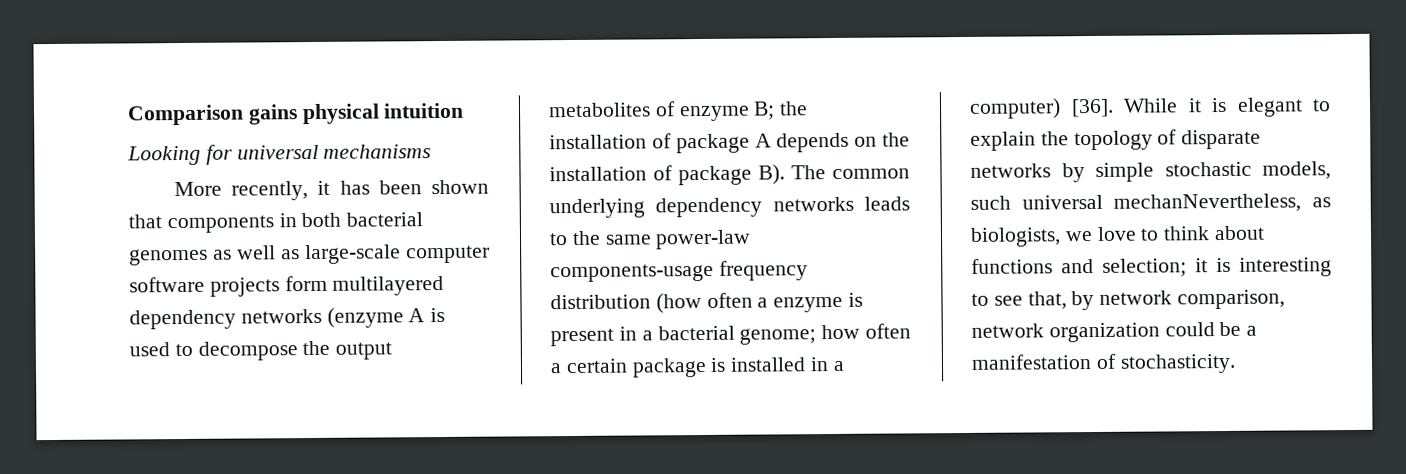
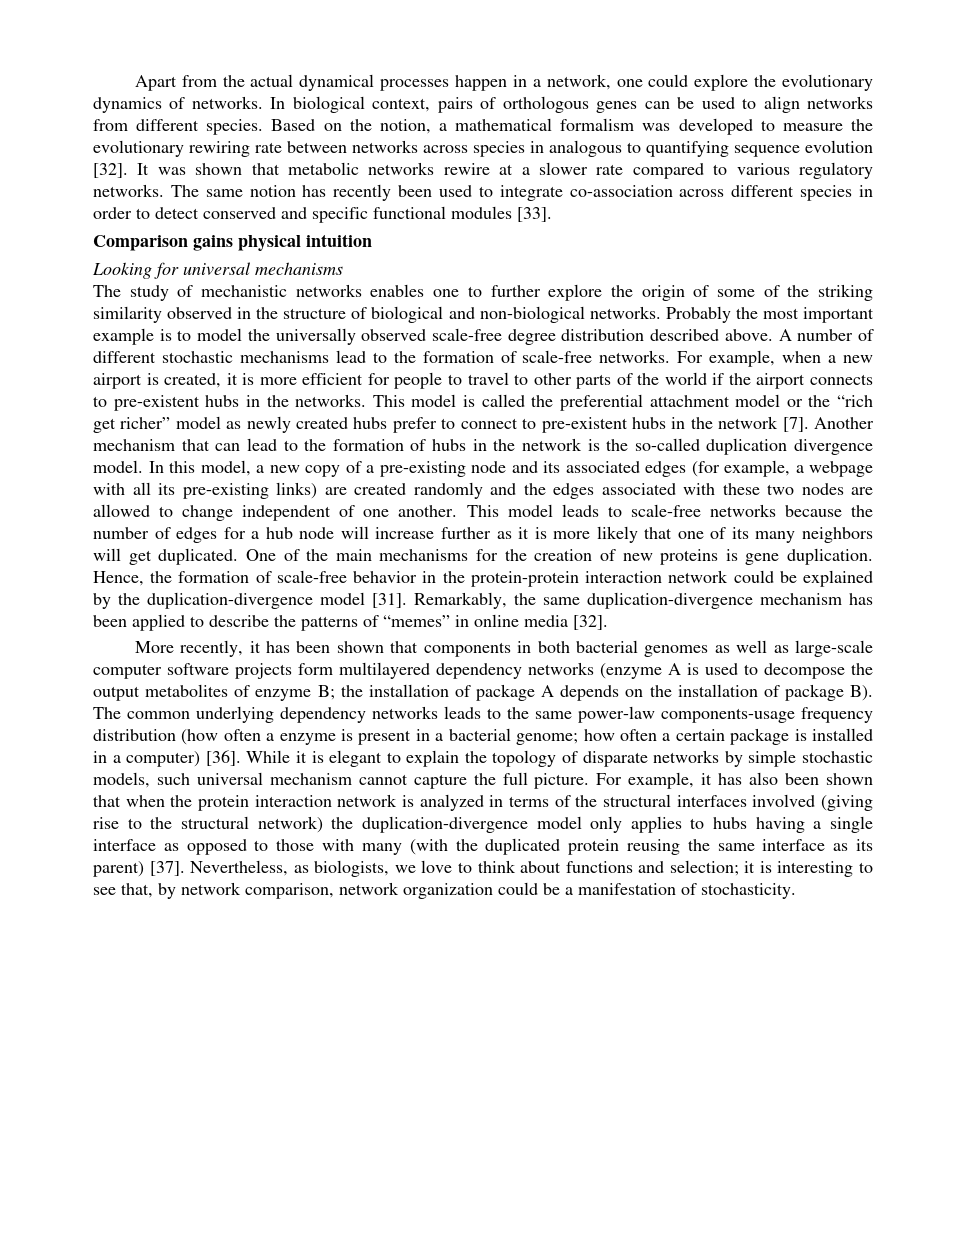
(127, 115) none -> [134,74,873,91] [93,96,873,113] [93,118,873,135] [93,140,873,157] [93,162,873,179] [93,184,873,201] [93,206,552,223] Apart from the actual dynamical processes happen in a network, one could explore the evolutionary dynamics of networks. In biological context, pairs of orthologous genes can be used to align networks from different species. Based on the notion, a mathematical formalism was developed to measure the evolutionary rewiring rate between networks across species in analogous to quantifying sequence evolution [32]. It was shown that metabolic networks rewire at a slower rate compared to various regulatory networks. The same notion has recently been used to integrate co-association across different species in order to detect conserved and specific functional modules [33]. //
(432, 151) none -> [93,284,873,301] [93,306,875,323] [93,328,874,345] [93,350,874,367] [93,372,873,389] [93,394,873,411] [93,416,874,433] [93,438,873,455] [93,460,873,477] [93,482,873,499] [93,504,873,521] [93,526,873,543] [93,548,873,565] [93,570,874,587] [93,592,873,609] [93,614,608,631] // The study of mechanistic networks enables one to further explore the origin of some of the striking similarity observed in the structure of biological and non-biological networks. Probably the most important example is to model the universally observed scale-free degree distribution described above. A number of different stochastic mechanisms lead to the formation of scale-free networks. For example, when a new airport is created, it is more efficient for people to travel to other parts of the world if the airport connects to pre-existent hubs in the networks. This model is called the preferential attachment model or the “rich get richer” model as newly created hubs prefer to connect to pre-existent hubs in the network [7]. Another mechanism that can lead to the formation of hubs in the network is the so-called duplication divergence model. In this model, a new copy of a pre-existing node and its associated edges (for example, a webpage with all its pre-existing links) are created randomly and the edges associated with these two nodes are allowed to change independent of one another. This model leads to scale-free networks because the number of edges for a hub node will increase further as it is more likely that one of its many neighbors will get duplicated. One of the main mechanisms for the creation of new proteins is gene duplication. Hence, the formation of scale-free behavior in the protein-protein interaction network could be explained by the duplication-divergence model [31]. Remarkably, the same duplication-divergence mechanism has been applied to describe the patterns of “memes” in online media [32].
[1113,193,1302,213] mechanNevertheless, -> [269,772,873,789] [93,794,873,811] [93,816,873,833] [93,838,873,855] [93,860,289,877] mechanism cannot capture the full picture. For example, it has also been shown that when the protein interaction network is analyzed in terms of the structural interfaces involved (giving rise to the structural network) the duplication-divergence model only applies to hubs having a single interface as opposed to those with many (with the duplicated protein reusing the same interface as its parent) [37]. Nevertheless,

